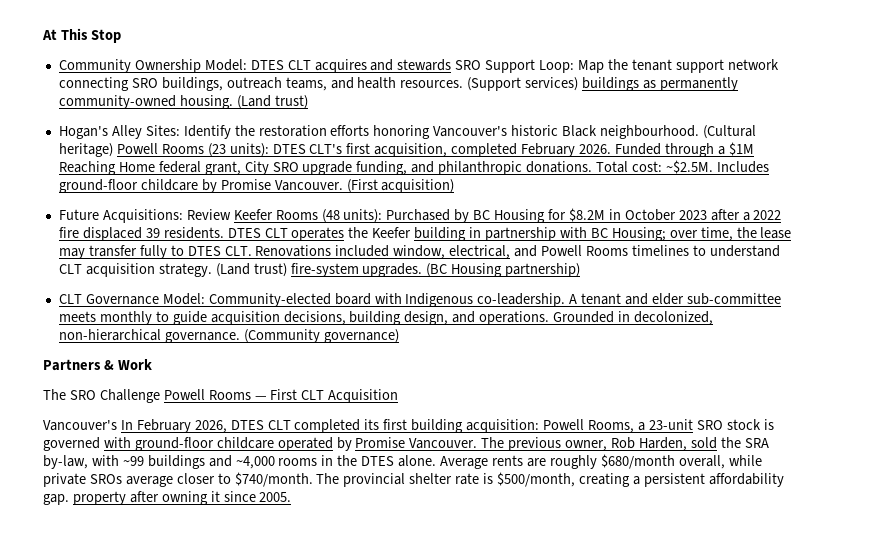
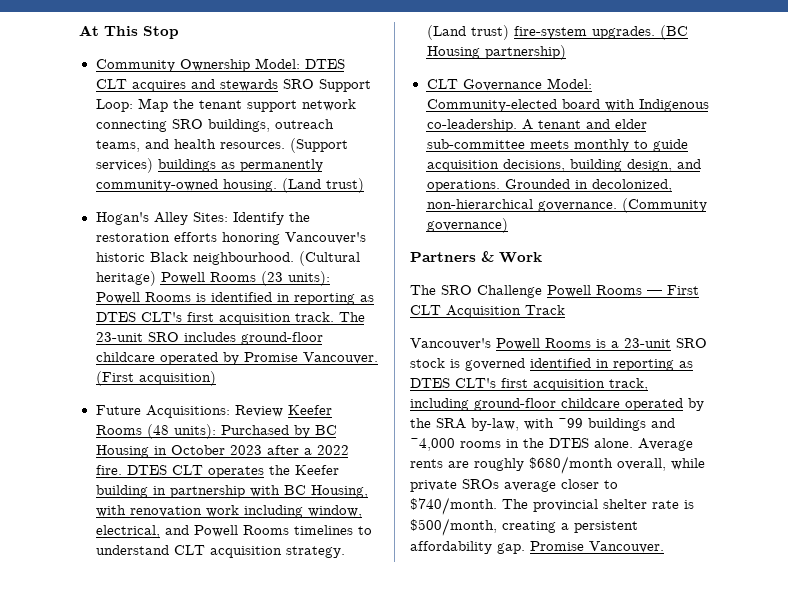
[272,142,754,157] [58,160,769,175] [58,179,198,193] DTES CLT's first acquisition, completed February 2026. Funded through a $1M Reaching Home federal grant, City SRO upgrade funding, and philanthropic donations. Total cost: ~$2.5M. Includes ground-floor childcare -> [95,292,374,305] [95,312,365,325] [95,332,323,345] [95,352,218,365] Powell Rooms is identified in reporting as DTES CLT's first acquisition track. The 23-unit SRO includes ground-floor childcare operated
[548,208,605,222] for $8.2M -> (149, 451) none
[58,227,224,241] fire displaced 39 residents. -> [95,465,122,475] fire.
[611,227,792,241] [58,245,390,259] Housing; over time, the lease may transfer fully to DTES CLT. Renovations included -> [310,485,368,498] [95,505,303,518] Housing, with renovation work including
[43,419,634,433] // Vancouver's In February 2026, DTES CLT completed its first building acquisition: Powell Rooms, -> [525,305,565,315] [410,338,606,350] Track // Vancouver's Powell Rooms is
[103,437,717,451] with ground-floor childcare operated by Promise Vancouver. The previous owner, Rob Harden, sold -> [530,358,693,371] [410,378,648,391] [410,398,704,411] identified in reporting as DTES CLT's first acquisition track, including ground-floor childcare operated by
[72,491,292,505] property after owning it since 2005. -> [530,541,664,553] Promise Vancouver.

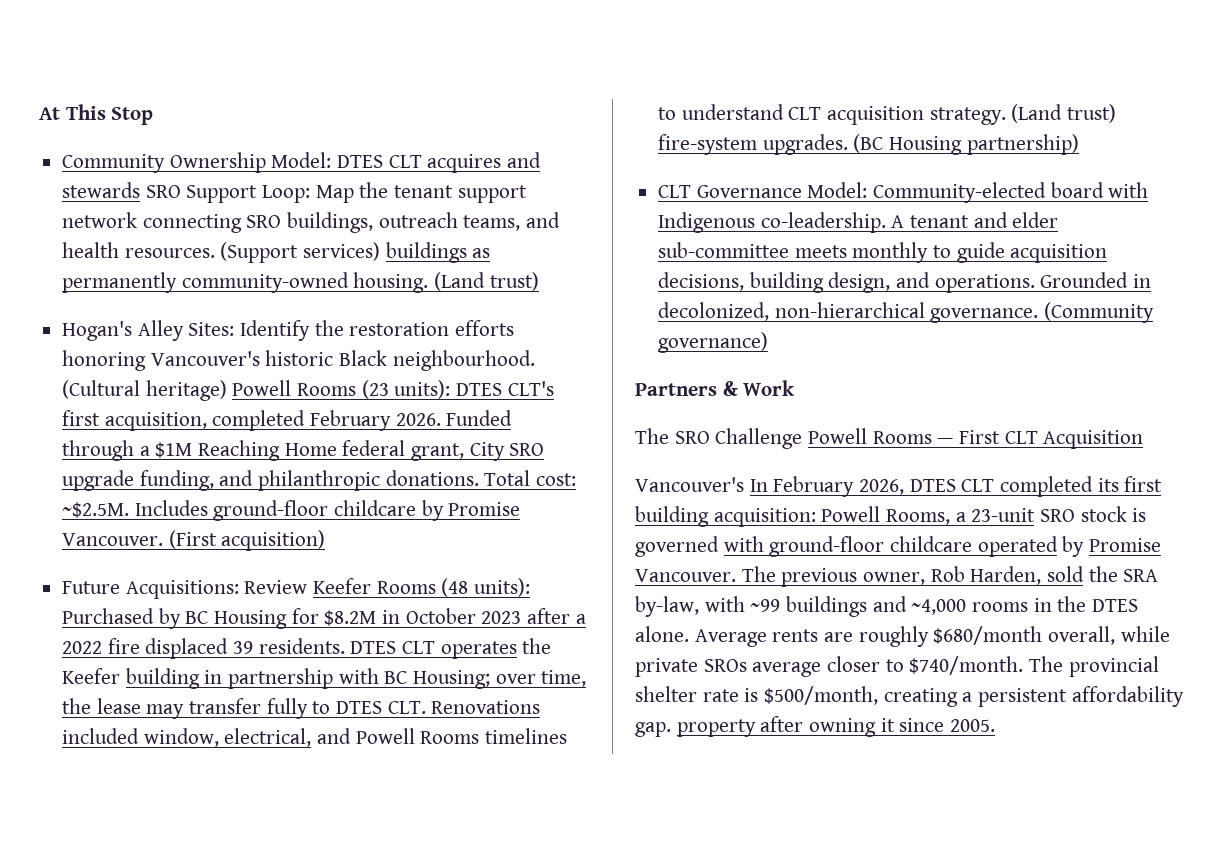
[95,292,374,305] [95,312,365,325] [95,332,323,345] [95,352,218,365] Powell Rooms is identified in reporting as DTES CLT's first acquisition track. The 23-unit SRO includes ground-floor childcare operated -> [456,381,554,396] [62,410,513,431] [62,440,545,461] [62,470,577,491] [62,500,417,521] DTES CLT's first acquisition, completed February 2026. Funded through a $1M Reaching Home federal grant, City SRO upgrade funding, and philanthropic donations. Total cost: ~$2.5M. Includes ground-floor childcare
(149, 451) none -> [291,608,377,626] for $8.2M
[95,465,122,475] fire. -> [107,638,345,659] fire displaced 39 residents.
[310,485,368,498] [95,505,303,518] Housing, with renovation work including -> [413,670,587,689] [62,698,541,719] [62,728,140,744] Housing; over time, the lease may transfer fully to DTES CLT. Renovations included
[525,305,565,315] [410,338,606,350] Track // Vancouver's Powell Rooms is -> [635,476,1163,497] [635,506,951,527] // Vancouver's In February 2026, DTES CLT completed its first building acquisition: Powell Rooms,
[530,358,693,371] [410,378,648,391] [410,398,704,411] identified in reporting as DTES CLT's first acquisition track, including ground-floor childcare operated by -> [723,536,1162,557] [635,566,1085,587] with ground-floor childcare operated by Promise Vancouver. The previous owner, Rob Harden, sold
[530,541,664,553] Promise Vancouver. -> [676,716,996,737] property after owning it since 2005.

